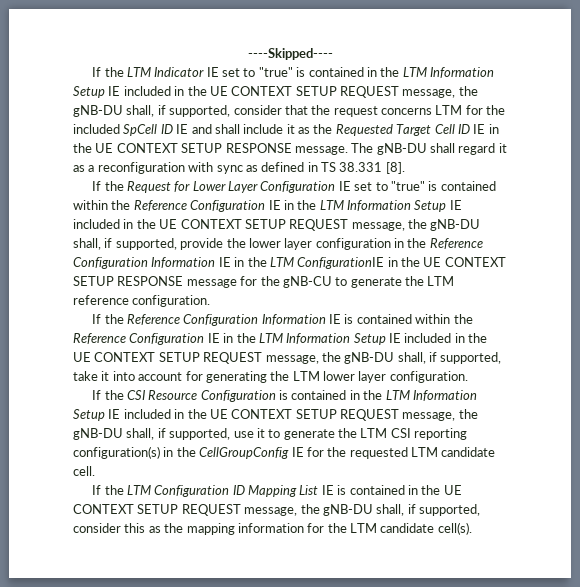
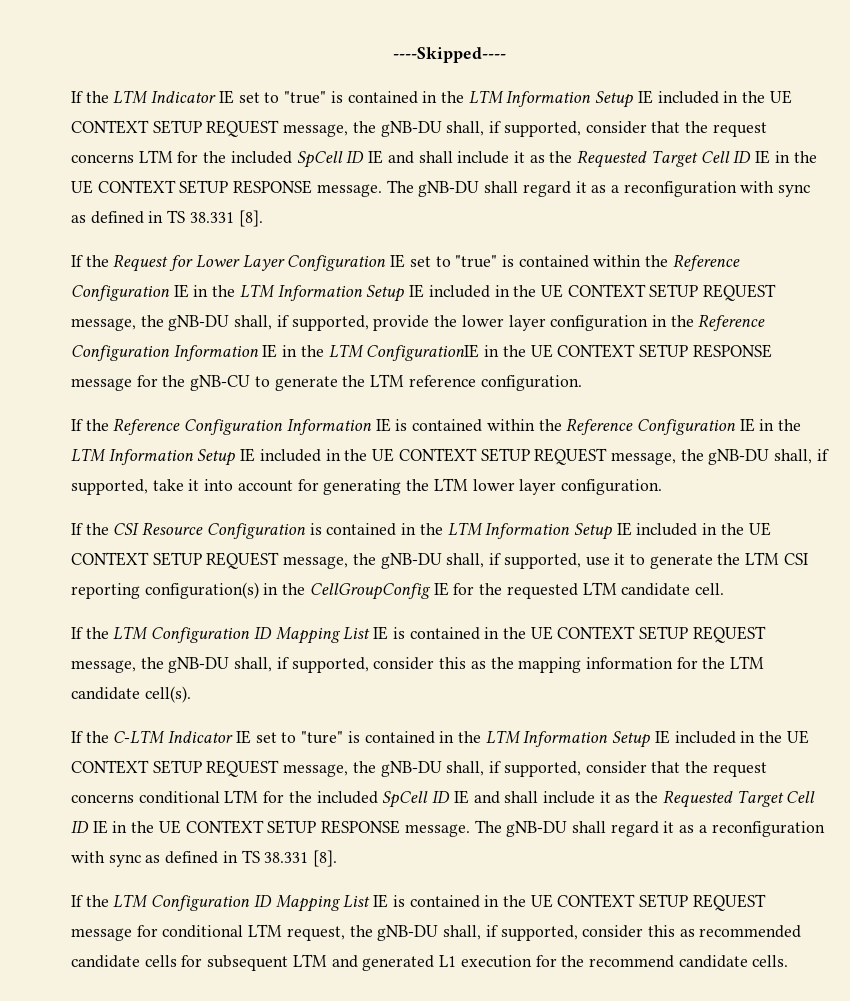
(472, 528) none -> [71,730,809,748] [71,760,767,777] [71,790,816,808] [71,820,825,837] [71,850,338,867] [71,894,766,912] [71,924,802,941] [71,954,789,971] // If the C-LTM Indicator IE set to "ture" is contained in the LTM Information Setup IE included in the UE CONTEXT SETUP REQUEST message, the gNB-DU shall, if supported, consider that the request concerns conditional LTM for the included SpCell ID IE and shall include it as the Requested Target Cell ID IE in the UE CONTEXT SETUP RESPONSE message. The gNB-DU shall regard it as a reconfiguration with sync as defined in TS 38.331 [8]. // If the LTM Configuration ID Mapping List IE is contained in the UE CONTEXT SETUP REQUEST message for conditional LTM request, the gNB-DU shall, if supported, consider this as recommended candidate cells for subsequent LTM and generated L1 execution for the recommend candidate cells.

